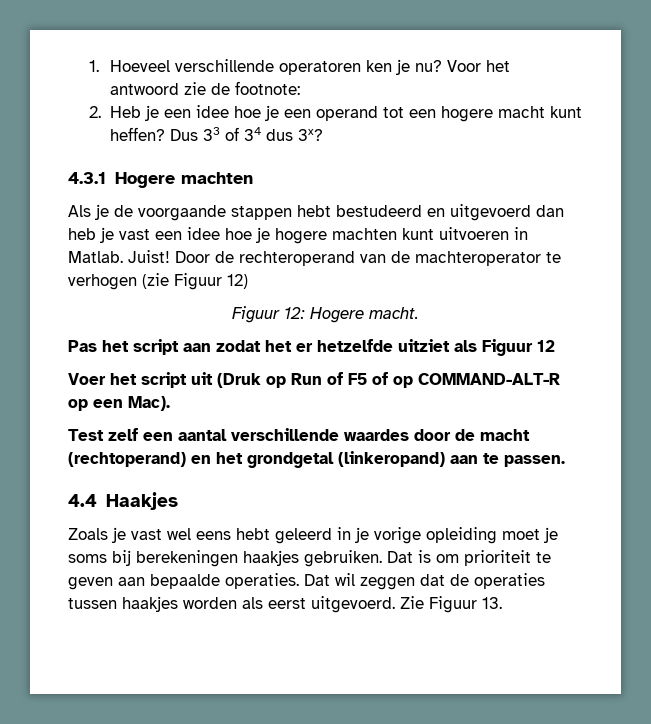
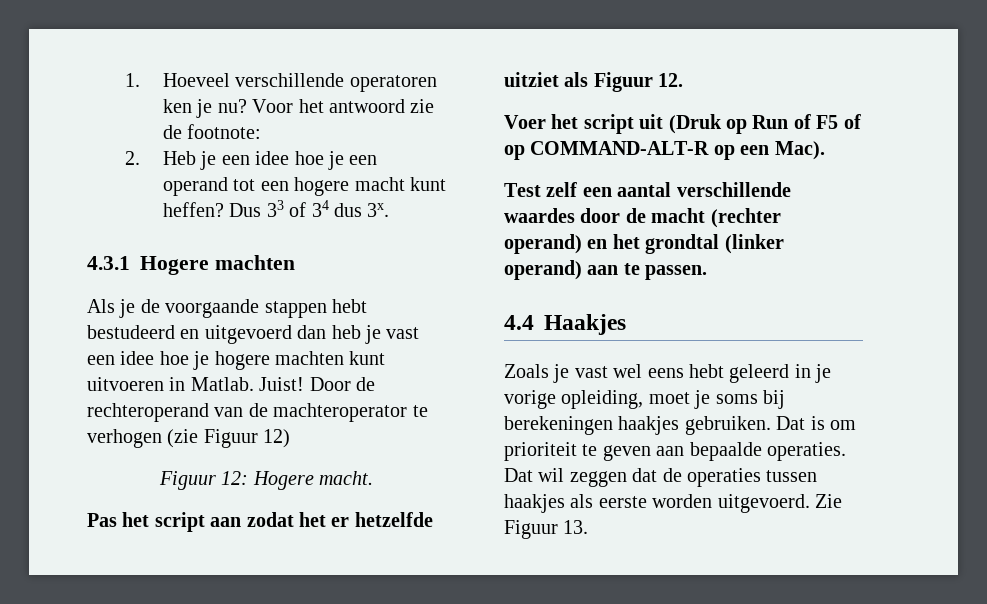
[297,129,323,141] 3x? -> [367,203,390,217] 3x.
[537,340,555,352] 12 -> [658,73,684,87] 12.
[68,451,445,468] (rechtoperand) en het grondgetal (linkeropand) -> [710,208,781,228] [504,234,784,254] [504,260,582,280] (rechter operand) en het grondtal (linker operand)
[426,527,497,544] opleiding -> [561,390,644,409] opleiding,
[183,597,306,609] worden als eerst -> [570,494,713,508] als eerste worden

